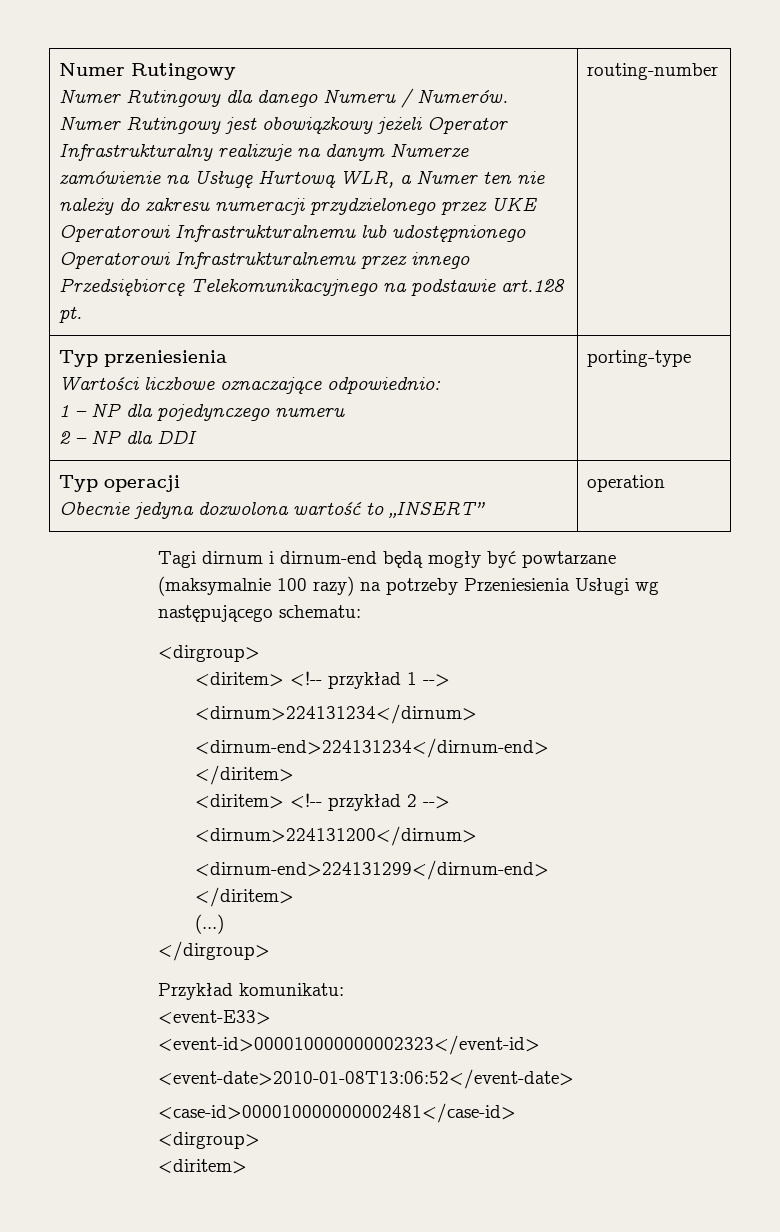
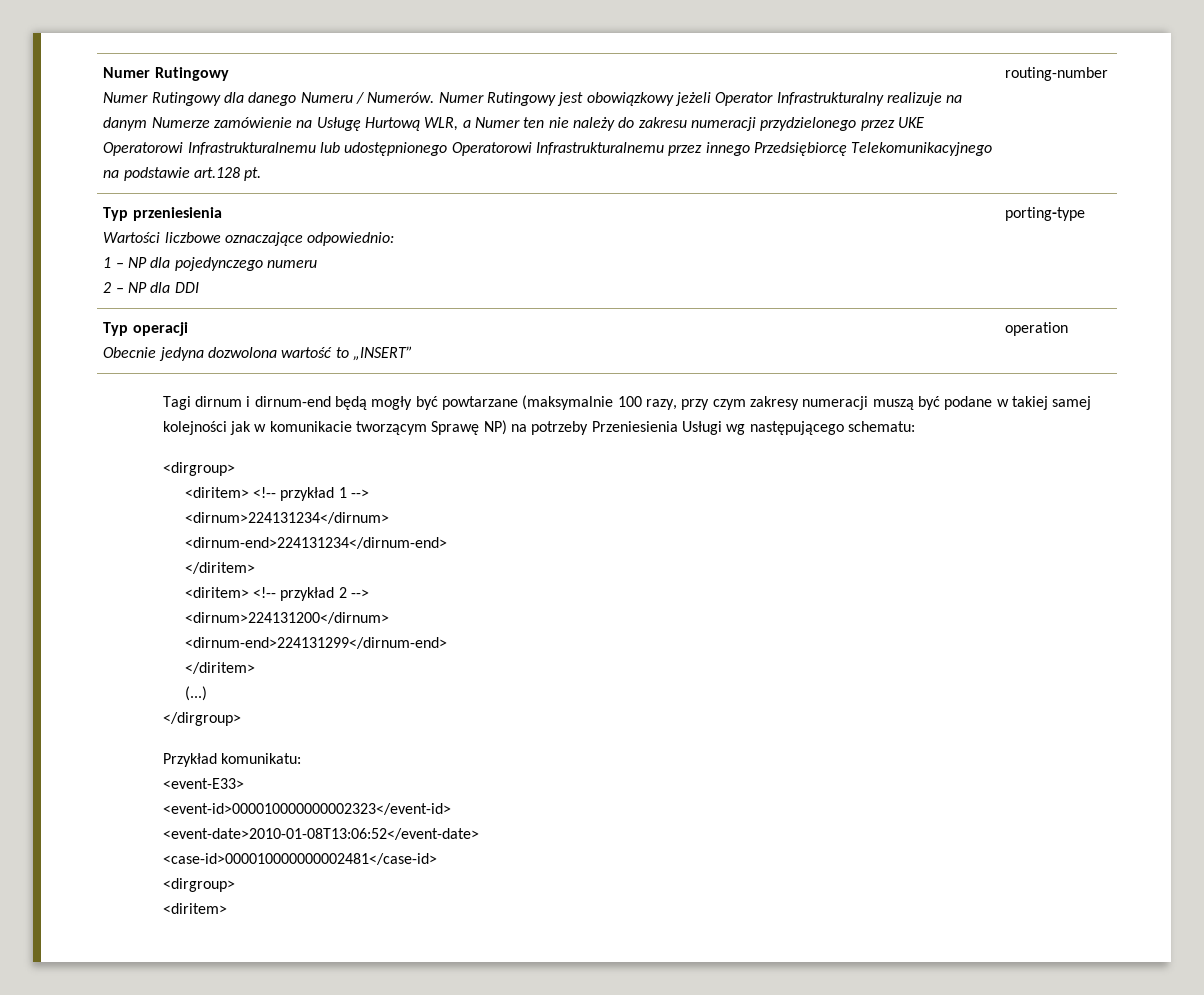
[313,576,355,596] razy) -> [645,396,1092,410] [162,420,507,435] razy, przy czym zakresy numeracji muszą być podane w takiej samej kolejności jak w komunikacie tworzącym Sprawę NP)

